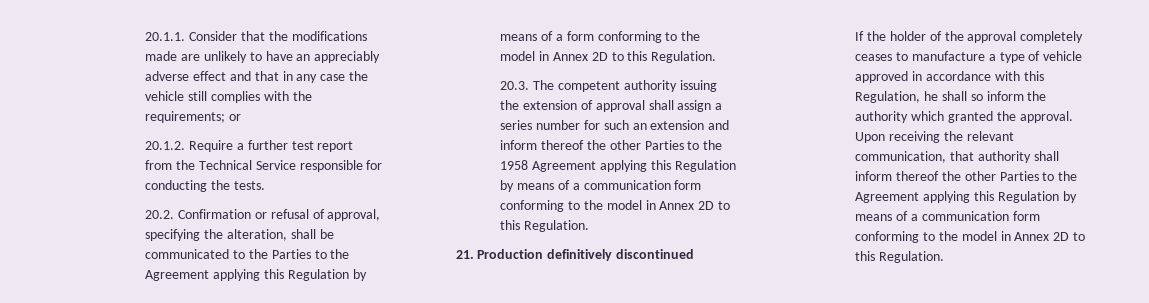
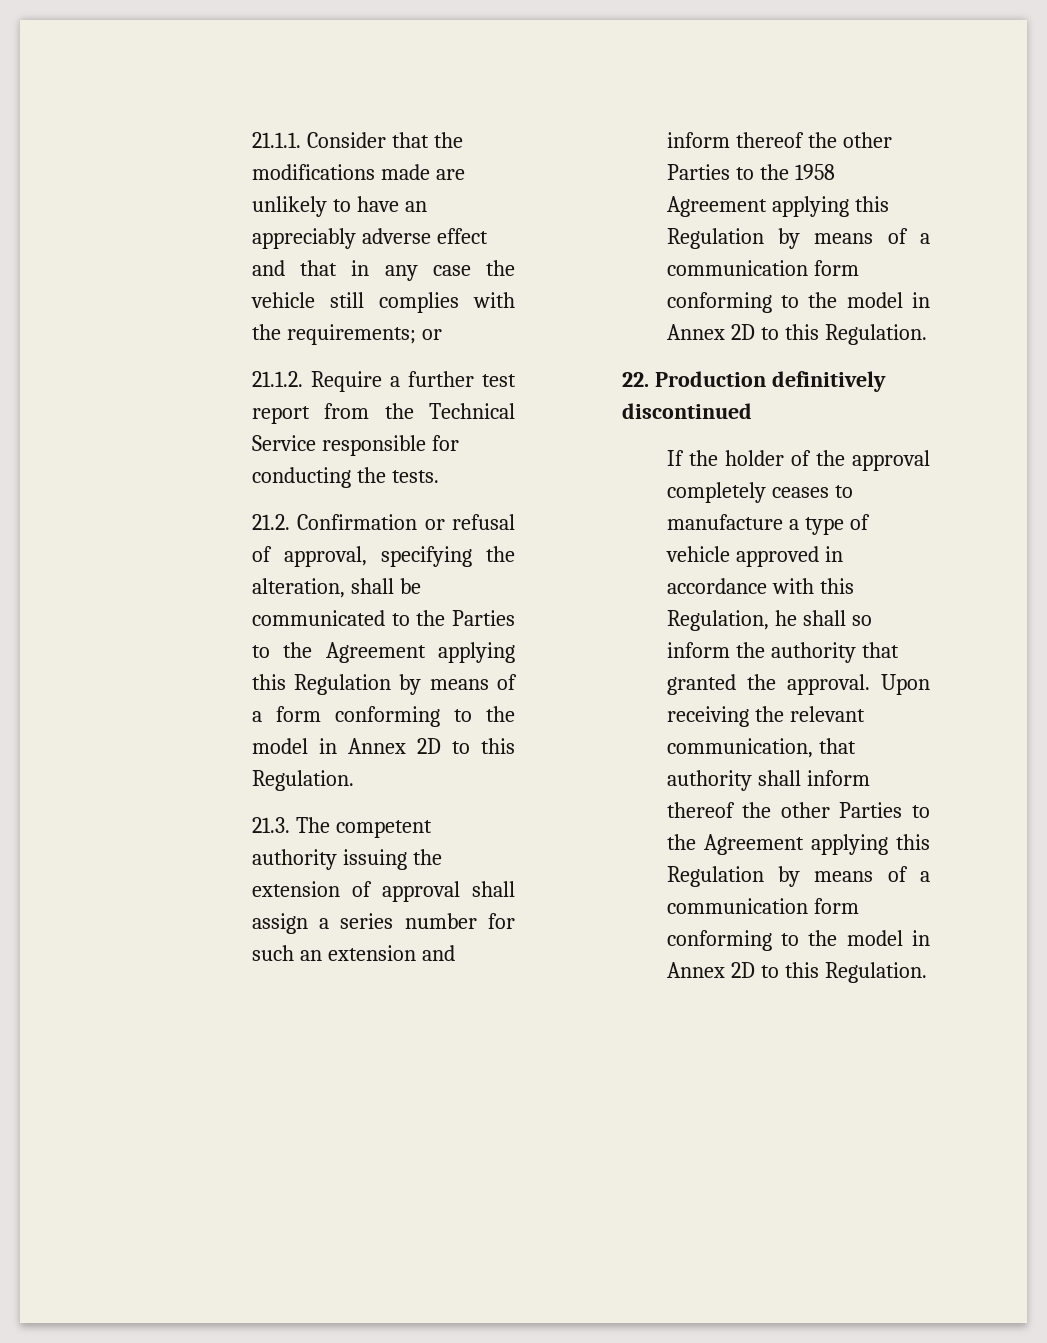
[145,32,186,41] 20.1.1. -> [251,132,301,148] 21.1.1.
[145,141,186,150] 20.1.2. -> [251,371,303,387] 21.1.2.
[145,210,175,219] 20.2. -> [251,514,290,530] 21.2.
[500,81,530,90] 20.3. -> [251,817,290,833] 21.3.
[455,250,474,259] 21. -> [621,372,649,387] 22.
[911,111,945,121] which -> [861,642,899,658] that

